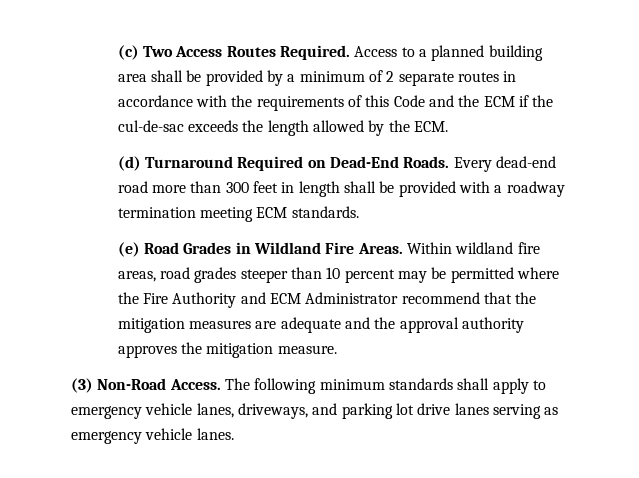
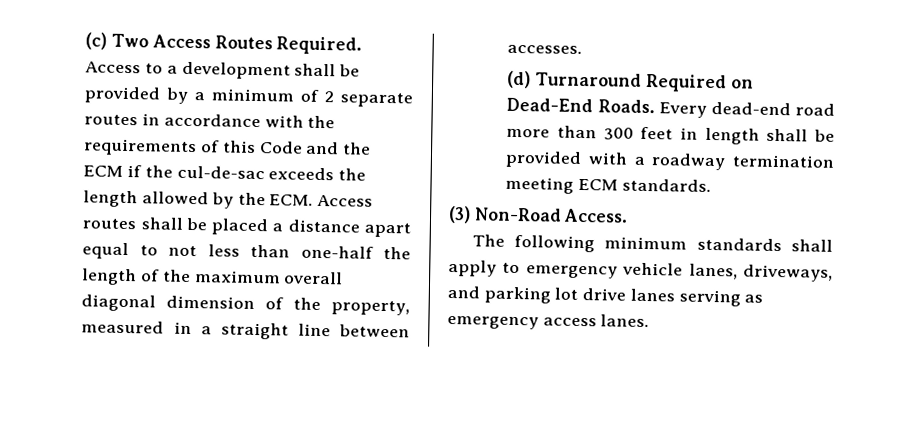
[431,45,543,61] [117,74,147,82] planned building area -> [181,61,291,80] development
(448, 126) none -> [317,194,374,207] [82,217,411,238] [82,242,411,260] [81,268,344,286] [81,294,410,316] [81,320,410,340] [507,44,583,55] Access routes shall be placed a distance apart equal to not less than one-half the length of the maximum overall diagonal dimension of the property, measured in a straight line between accesses.
[117,242,540,257] [117,267,559,283] [117,292,537,308] [117,317,524,333] [117,342,337,358] // (e) Road Grades in Wildland Fire Areas. Within wildland fire areas, road grades steeper than 10 percent may be permitted where the Fire Authority and ECM Administrator recommend that the mitigation measures are adequate and the approval authority approves the mitigation measure. -> (711, 185) none
(221, 384) none -> (629, 215) //
[145,428,193,440] vehicle -> [542,317,597,327] access

